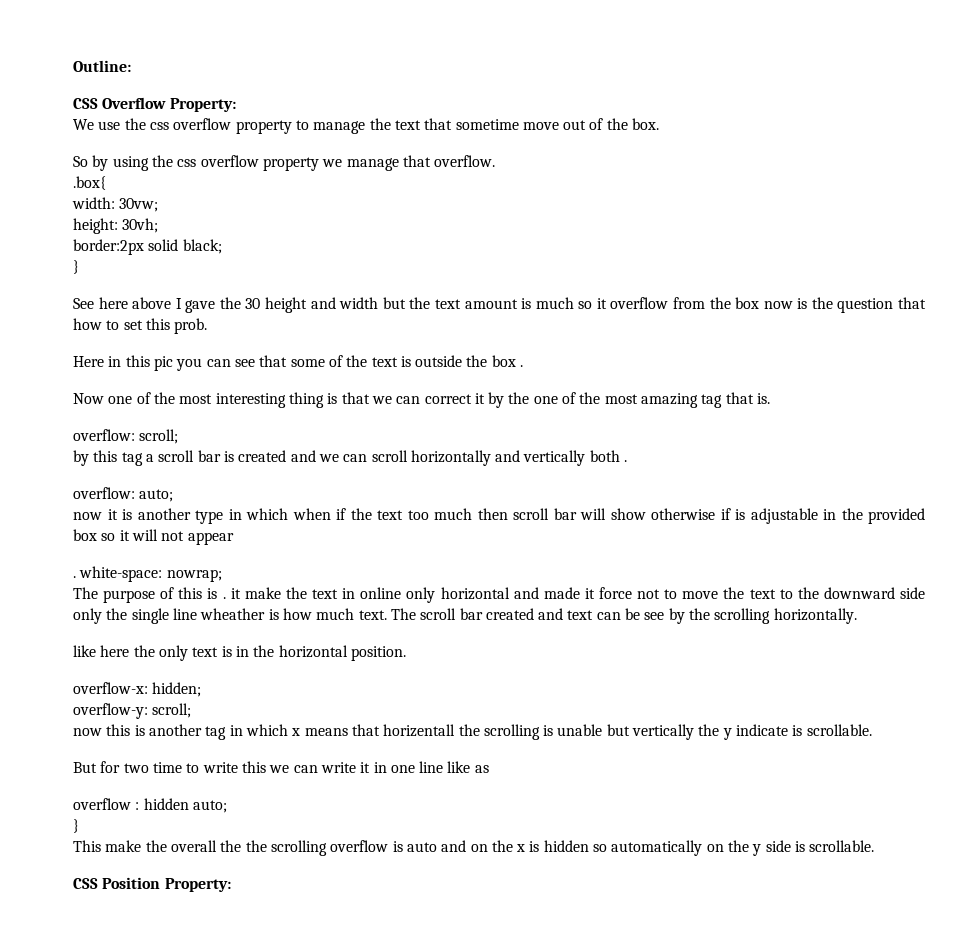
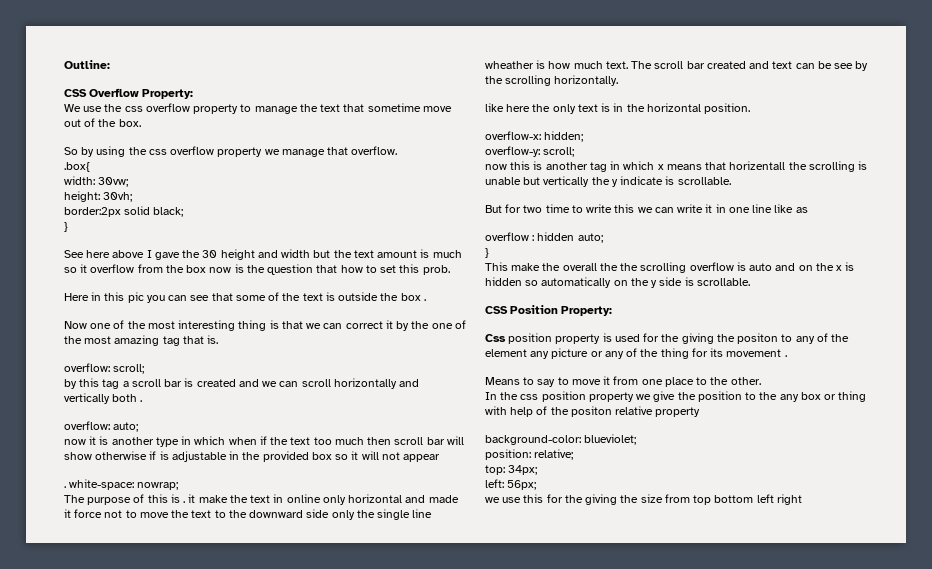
(231, 885) none -> [485,333,850,344] [485,348,787,359] [485,376,761,387] [485,391,867,402] [485,406,701,417] [485,434,637,445] [485,449,574,460] [485,465,538,475] [485,479,537,490] [485,494,802,505] // Css position property is used for the giving the positon to any of the element any picture or any of the thing for its movement . // Means to say to move it from one place to the other. // In the css position property we give the position to the any box or thing with help of the positon relative property // background-color: blueviolet; // position: relative; // top: 34px; // left: 56px; // we use this for the giving the size from top bottom left right

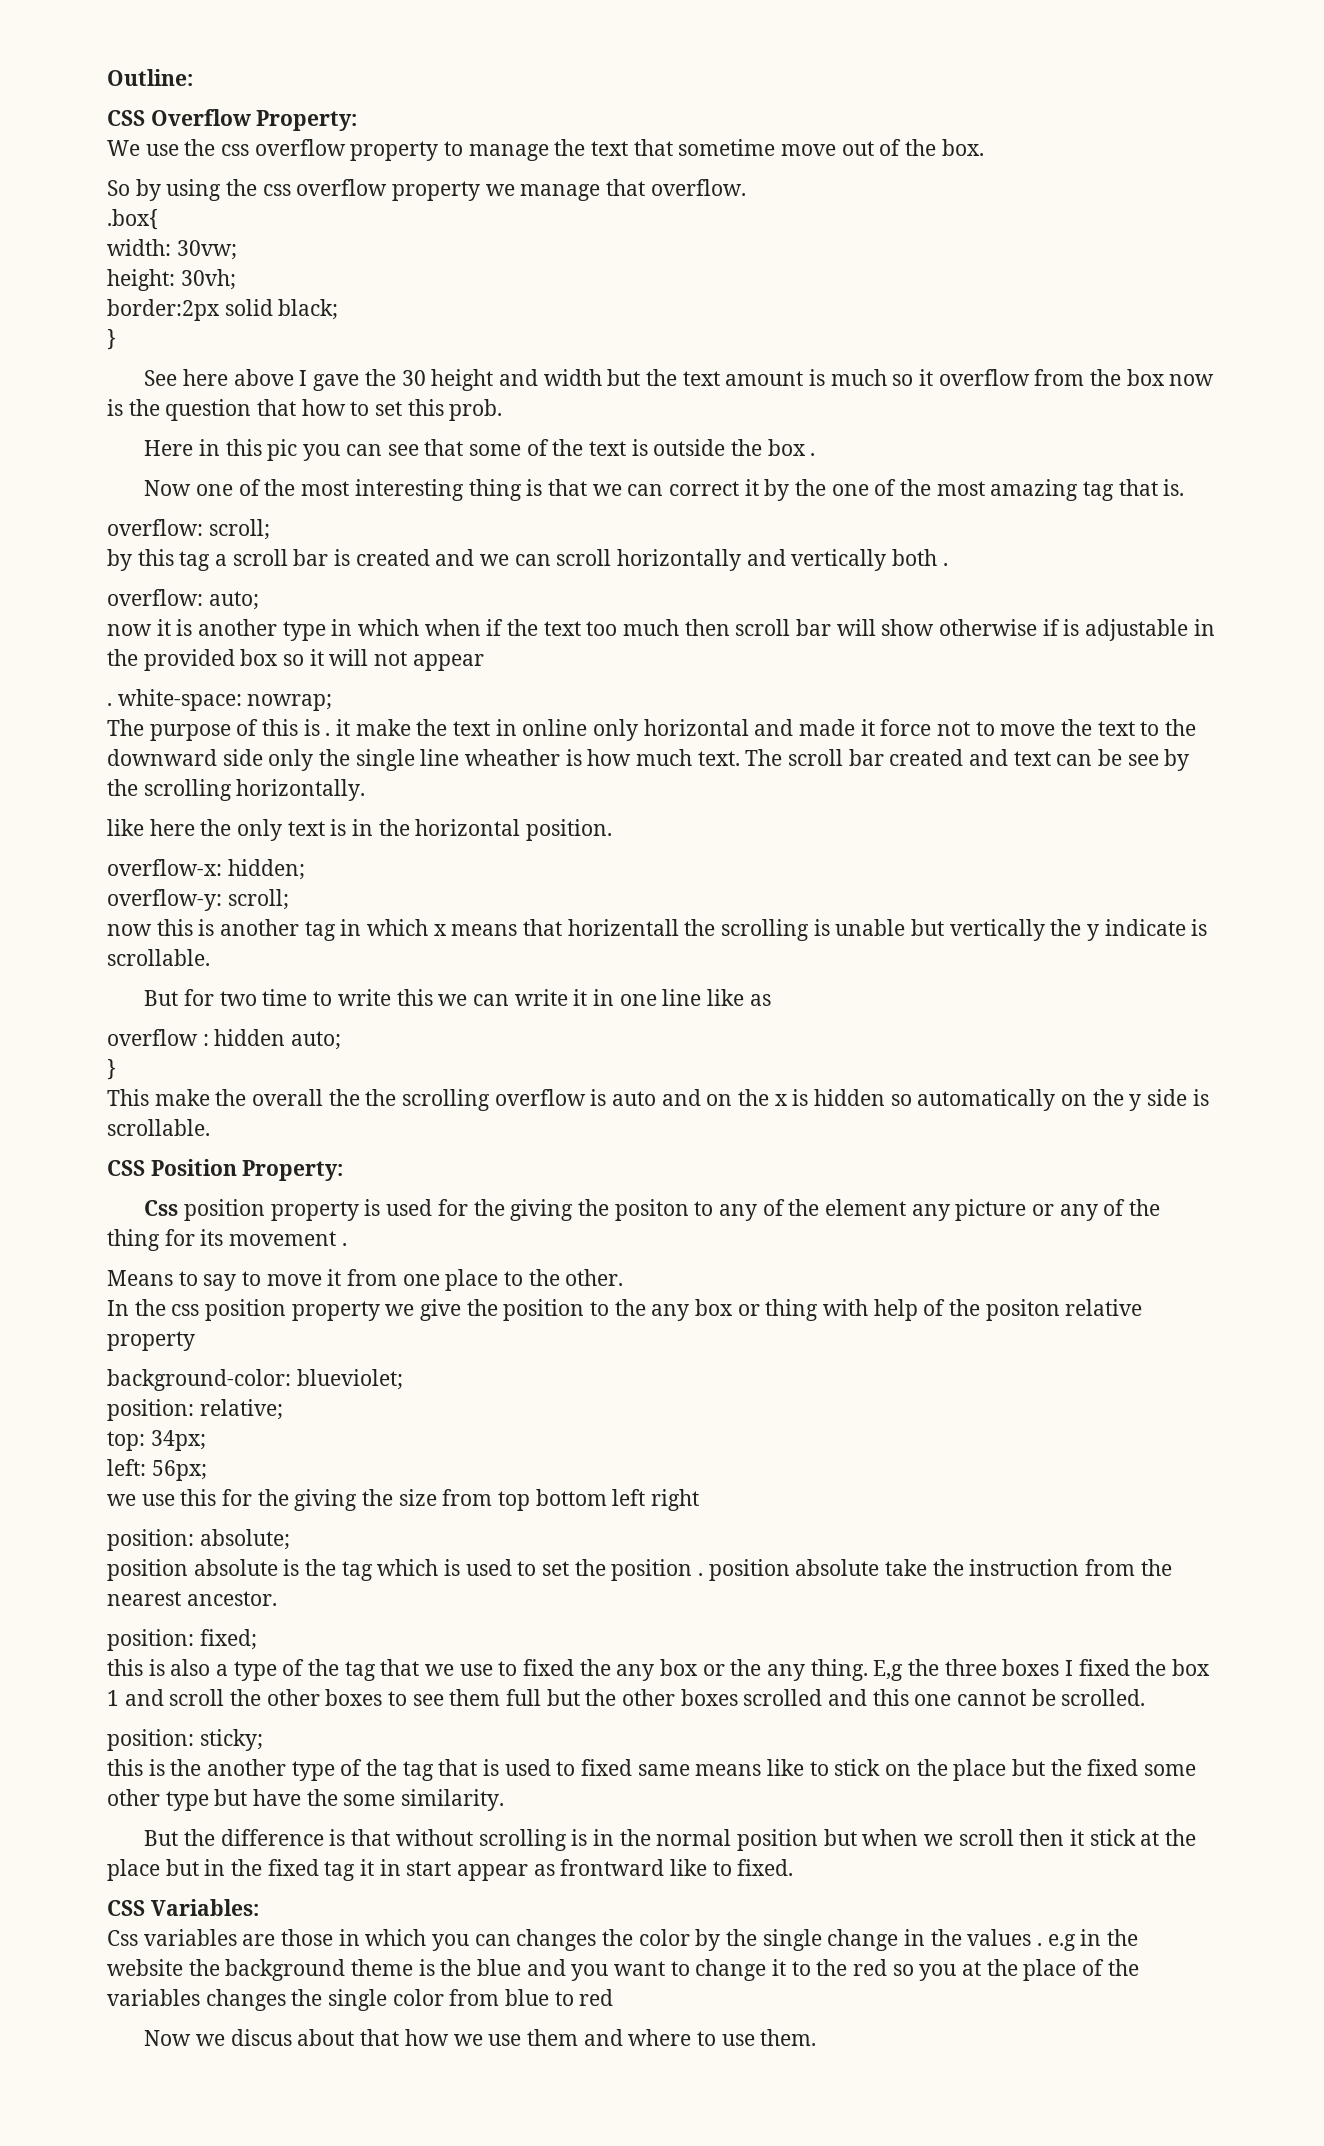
(802, 499) none -> [107,1529,290,1551] [107,1559,1172,1581] [107,1591,277,1606] [107,1629,257,1651] [107,1659,1211,1681] [107,1689,1146,1706] [107,1729,263,1751] [107,1759,1197,1781] [107,1789,505,1811] [144,1829,1196,1851] [107,1859,794,1881] [107,1899,259,1916] [107,1929,1139,1951] [107,1959,1139,1981] [107,1989,614,2011] [144,2029,817,2046] // position: absolute; // position absolute is the tag which is used to set the position . position absolute take the instruction from the nearest ancestor. // position: fixed; // this is also a type of the tag that we use to fixed the any box or the any thing. E,g the three boxes I fixed the box 1 and scroll the other boxes to see them full but the other boxes scrolled and this one cannot be scrolled. // position: sticky; // this is the another type of the tag that is used to fixed same means like to stick on the place but the fixed some other type but have the some similarity. // But the difference is that without scrolling is in the normal position but when we scroll then it stick at the place but in the fixed tag it in start appear as frontward like to fixed. // CSS Variables: // Css variables are those in which you can changes the color by the single change in the values . e.g in the website the background theme is the blue and you want to change it to the red so you at the place of the variables changes the single color from blue to red // Now we discus about that how we use them and where to use them.

